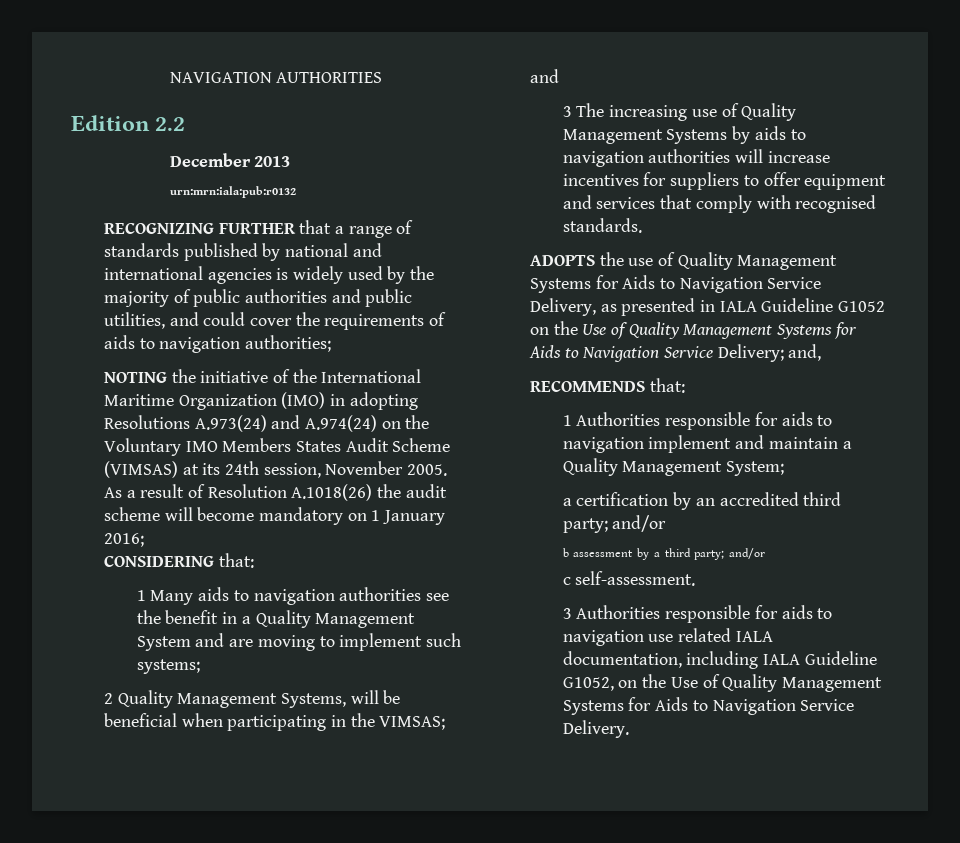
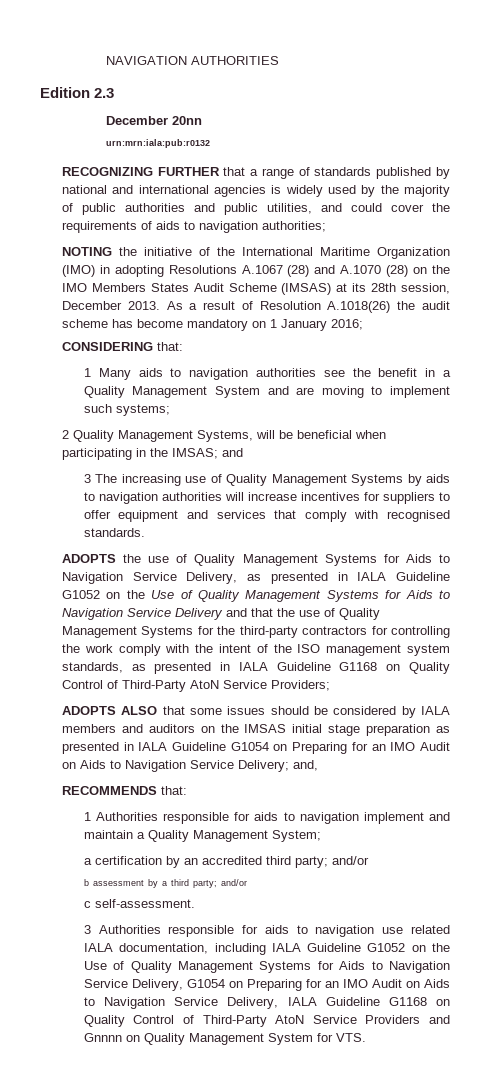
[155,117,186,131] [169,153,291,167] 2.2 // December 2013 -> [94,88,115,98] [105,116,202,125] 2.3 // December 20nn
[194,415,430,432] [103,438,181,456] A.973(24) and A.974(24) on the Voluntary -> [241,265,451,277] A.1067 (28) and A.1070 (28) on the
[103,461,178,478] (VIMSAS) -> [281,283,332,295] (IMSAS)
[225,461,448,478] 24th session, November 2005. -> [371,283,451,294] [61,301,160,310] 28th session, December 2013.
[164,507,193,521] will -> [111,319,133,328] has
[379,716,446,730] VIMSAS; -> [171,448,218,459] IMSAS;
(714, 352) none -> [174,608,380,620] [61,626,450,638] [61,644,450,656] [61,662,451,674] [61,680,330,692] [61,706,451,718] [61,724,451,736] [61,742,450,754] [61,760,234,772] Delivery and that the use of Quality Management Systems for the third-party contractors for controlling the work comply with the intent of the ISO management system standards, as presented in IALA Guideline G1168 on Quality Control of Third-Party AtoN Service Providers; // ADOPTS ALSO that some issues should be considered by IALA members and auditors on the IMSAS initial stage preparation as presented in IALA Guideline G1054 on Preparing for an IMO Audit on Aids to Navigation Service
[562,677,614,691] G1052, -> [367,943,406,952] G1052
[562,720,629,738] Delivery. -> [131,979,450,991] [83,997,451,1009] [83,1015,451,1027] [83,1033,366,1045] Delivery, G1054 on Preparing for an IMO Audit on Aids to Navigation Service Delivery, IALA Guideline G1168 on Quality Control of Third-Party AtoN Service Providers and Gnnnn on Quality Management System for VTS.

